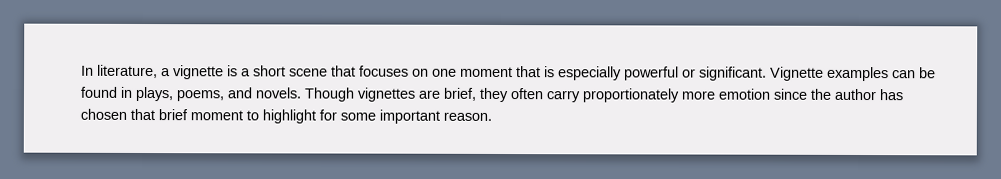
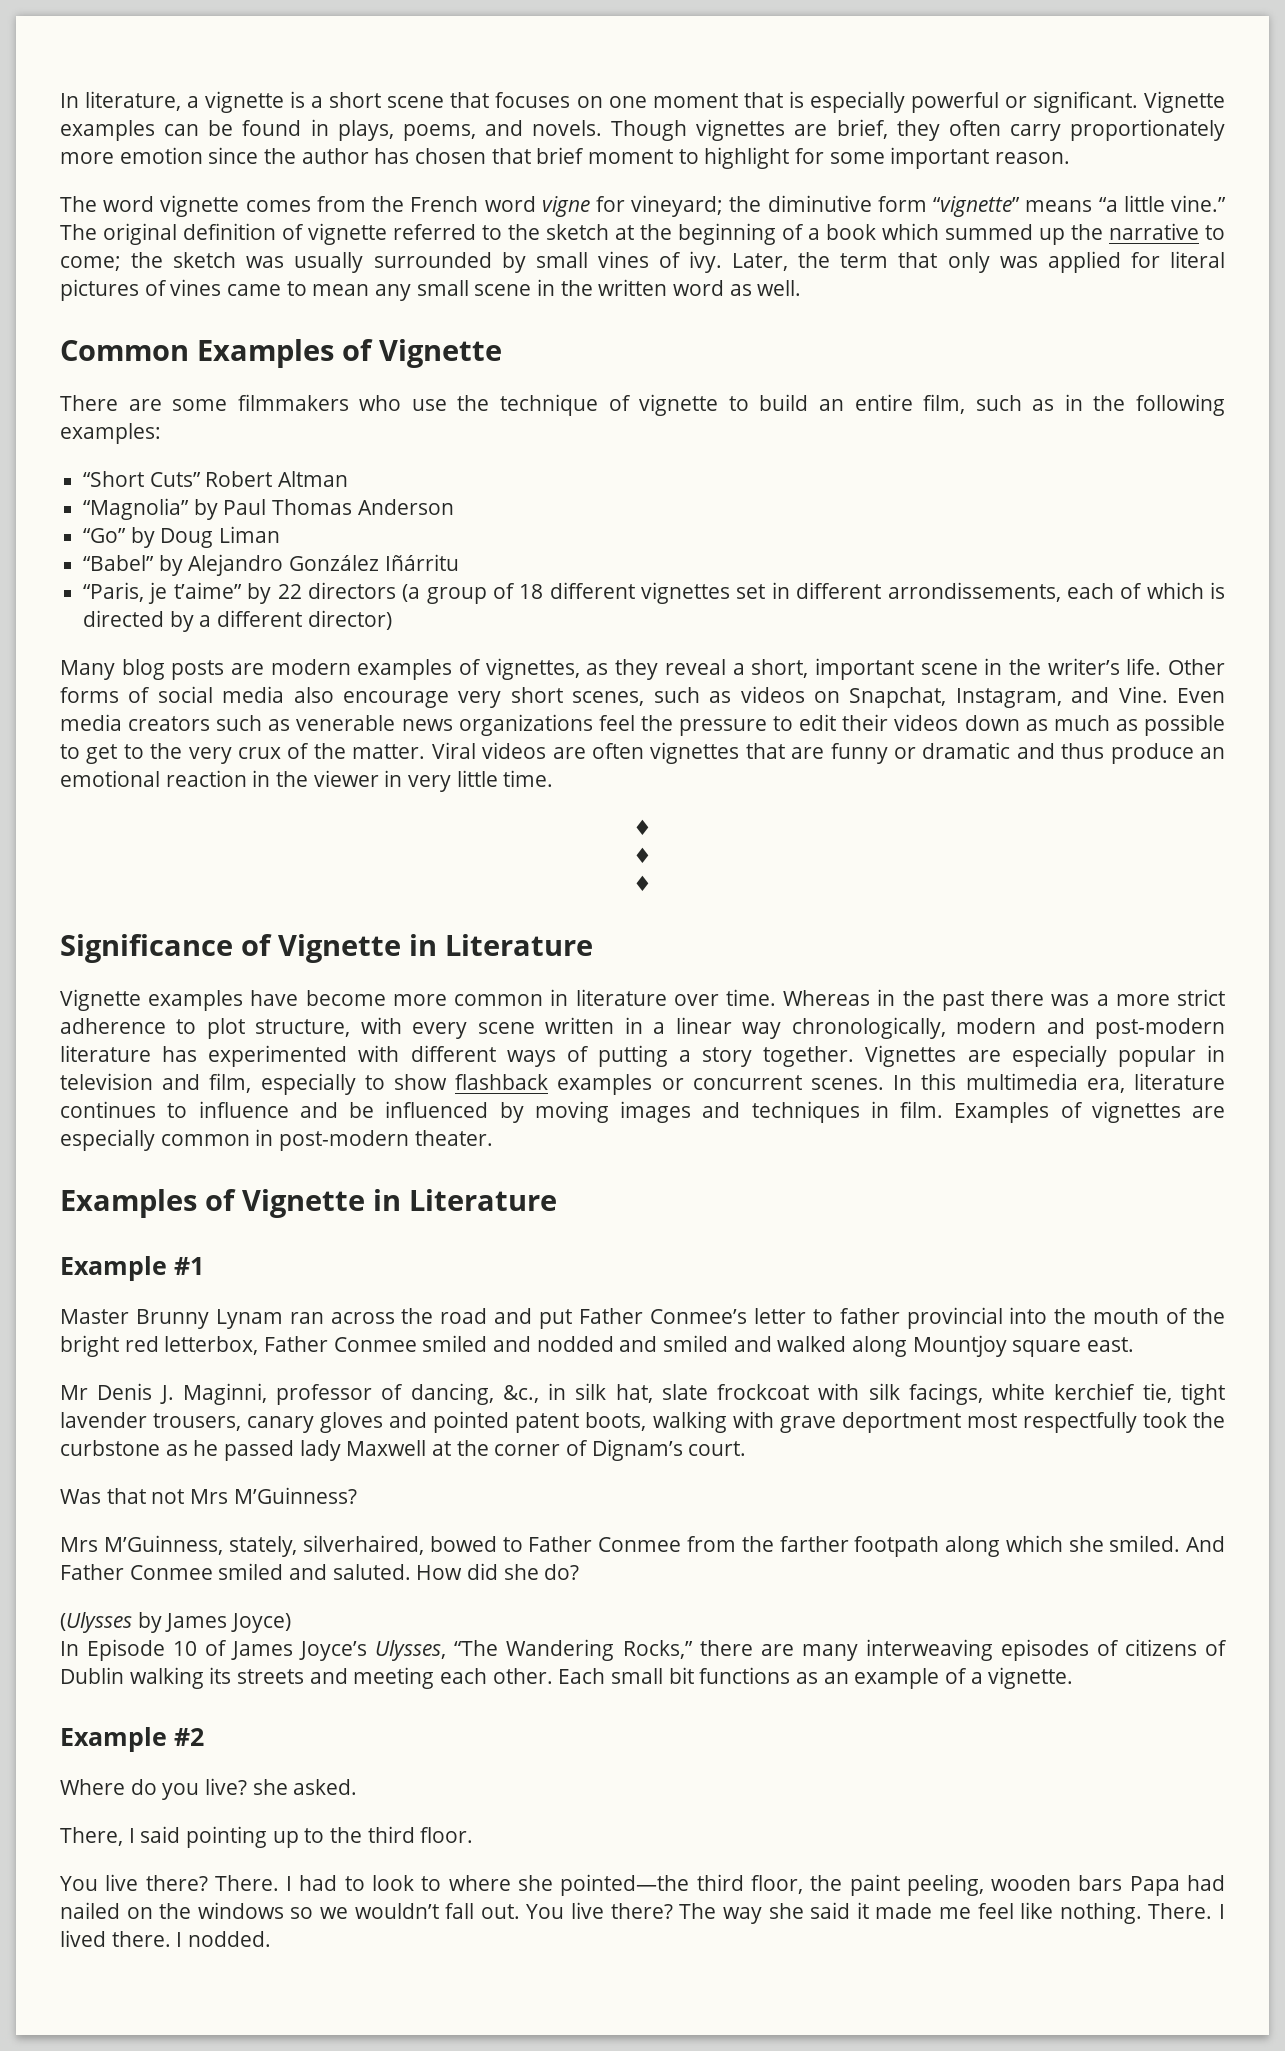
(492, 116) none -> [60,195,1226,217] [60,223,1225,245] [60,251,1226,273] [60,279,802,301] [60,339,502,368] [60,394,1225,416] [60,423,161,444] [83,471,349,487] [83,498,454,520] [83,526,281,548] [83,554,459,576] [83,582,1226,604] [83,610,392,632] [60,658,1225,680] [60,686,1225,708] [60,714,1225,736] [60,742,1225,764] [60,770,554,792] [633,819,652,835] [633,847,652,863] [633,875,652,891] [60,934,593,963] [60,989,1225,1011] [60,1017,1226,1039] [60,1045,1225,1067] [60,1073,1226,1095] [60,1101,1225,1123] [60,1129,493,1151] [60,1189,557,1218] [60,1256,204,1281] [60,1307,1226,1329] [60,1335,1135,1357] [60,1383,1226,1405] [60,1411,1226,1433] [60,1439,747,1461] [60,1487,357,1504] [60,1535,1225,1557] [60,1563,580,1580] [60,1612,292,1633] [60,1639,1227,1661] [60,1667,1074,1689] [60,1727,204,1752] [60,1778,358,1800] [60,1826,474,1848] [60,1874,1225,1896] [60,1902,1225,1924] [60,1930,272,1947] // The word vignette comes from the French word vigne for vineyard; the diminutive form “vignette” means “a little vine.” The original definition of vignette referred to the sketch at the beginning of a book which summed up the narrative to come; the sketch was usually surrounded by small vines of ivy. Later, the term that only was applied for literal pictures of vines came to mean any small scene in the written word as well. // Common Examples of Vignette // There are some filmmakers who use the technique of vignette to build an entire film, such as in the following examples: // “Short Cuts” Robert Altman // “Magnolia” by Paul Thomas Anderson // “Go” by Doug Liman // “Babel” by Alejandro González Iñárritu // “Paris, je t’aime” by 22 directors (a group of 18 different vignettes set in different arrondissements, each of which is directed by a different director) // Many blog posts are modern examples of vignettes, as they reveal a short, important scene in the writer’s life. Other forms of social media also encourage very short scenes, such as videos on Snapchat, Instagram, and Vine. Even media creators such as venerable news organizations feel the pressure to edit their videos down as much as possible to get to the very crux of the matter. Viral videos are often vignettes that are funny or dramatic and thus produce an emotional reaction in the viewer in very little time. // ♦ // ♦ // ♦ // Significance of Vignette in Literature // Vignette examples have become more common in literature over time. Whereas in the past there was a more strict adherence to plot structure, with every scene written in a linear way chronologically, modern and post-modern literature has experimented with different ways of putting a story together. Vignettes are especially popular in television and film, especially to show flashback examples or concurrent scenes. In this multimedia era, literature continues to influence and be influenced by moving images and techniques in film. Examples of vignettes are especially common in post-modern theater. // Examples of Vignette in Literature // Example #1 // Master Brunny Lynam ran across the road and put Father Conmee’s letter to father provincial into the mouth of the bright red letterbox, Father Conmee smiled and nodded and smiled and walked along Mountjoy square east. // Mr Denis J. Maginni, professor of dancing, &c., in silk hat, slate frockcoat with silk facings, white kerchief tie, tight lavender trousers, canary gloves and pointed patent boots, walking with grave deportment most respectfully took the curbstone as he passed lady Maxwell at the corner of Dignam’s court. // Was that not Mrs M’Guinness? // Mrs M’Guinness, stately, silverhaired, bowed to Father Conmee from the farther footpath along which she smiled. And Father Conmee smiled and saluted. How did she do? // (Ulysses by James Joyce) // In Episode 10 of James Joyce’s Ulysses, “The Wandering Rocks,” there are many interweaving episodes of citizens of Dublin walking its streets and meeting each other. Each small bit functions as an example of a vignette. // Example #2 // Where do you live? she asked. // There, I said pointing up to the third floor. // You live there? There. I had to look to where she pointed—the third floor, the paint peeling, wooden bars Papa had nailed on the windows so we wouldn’t fall out. You live there? The way she said it made me feel like nothing. There. I lived there. I nodded.

